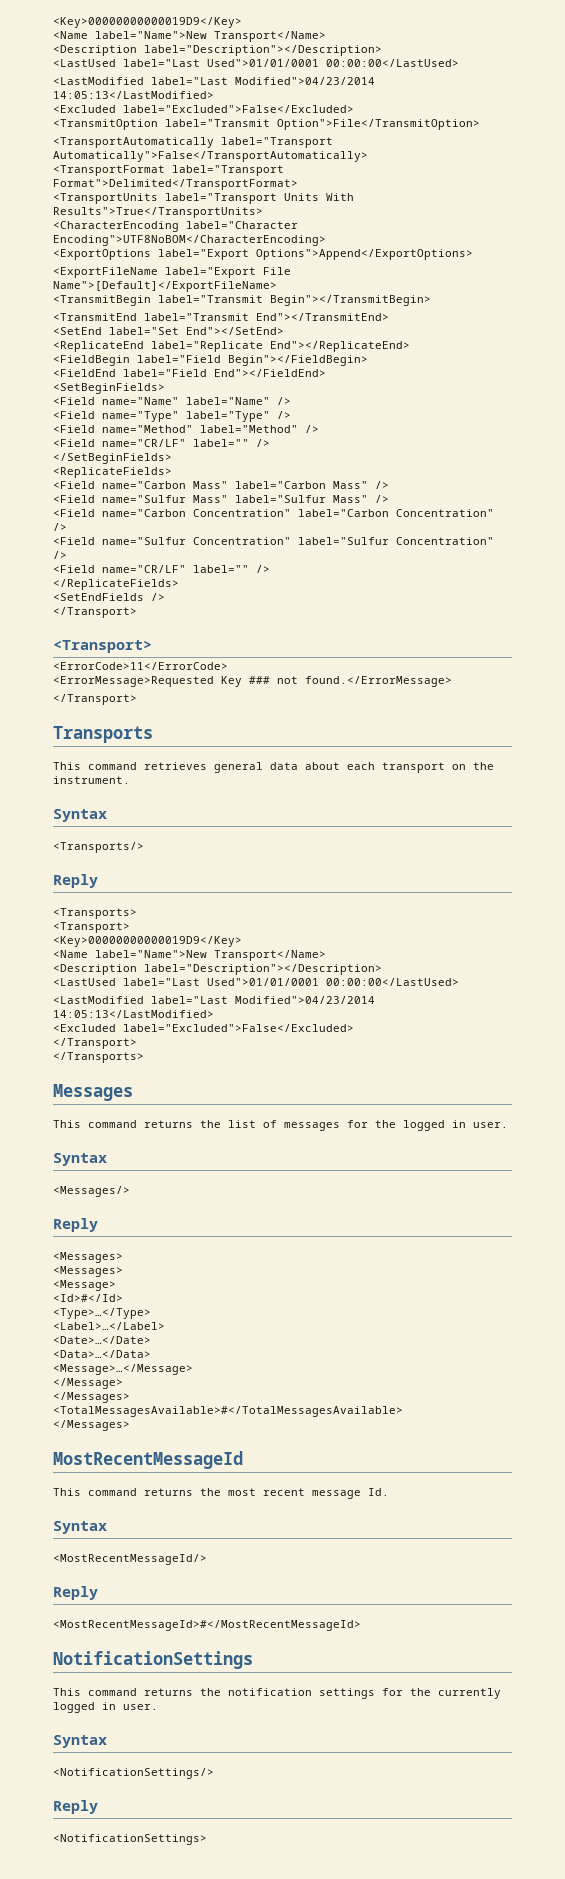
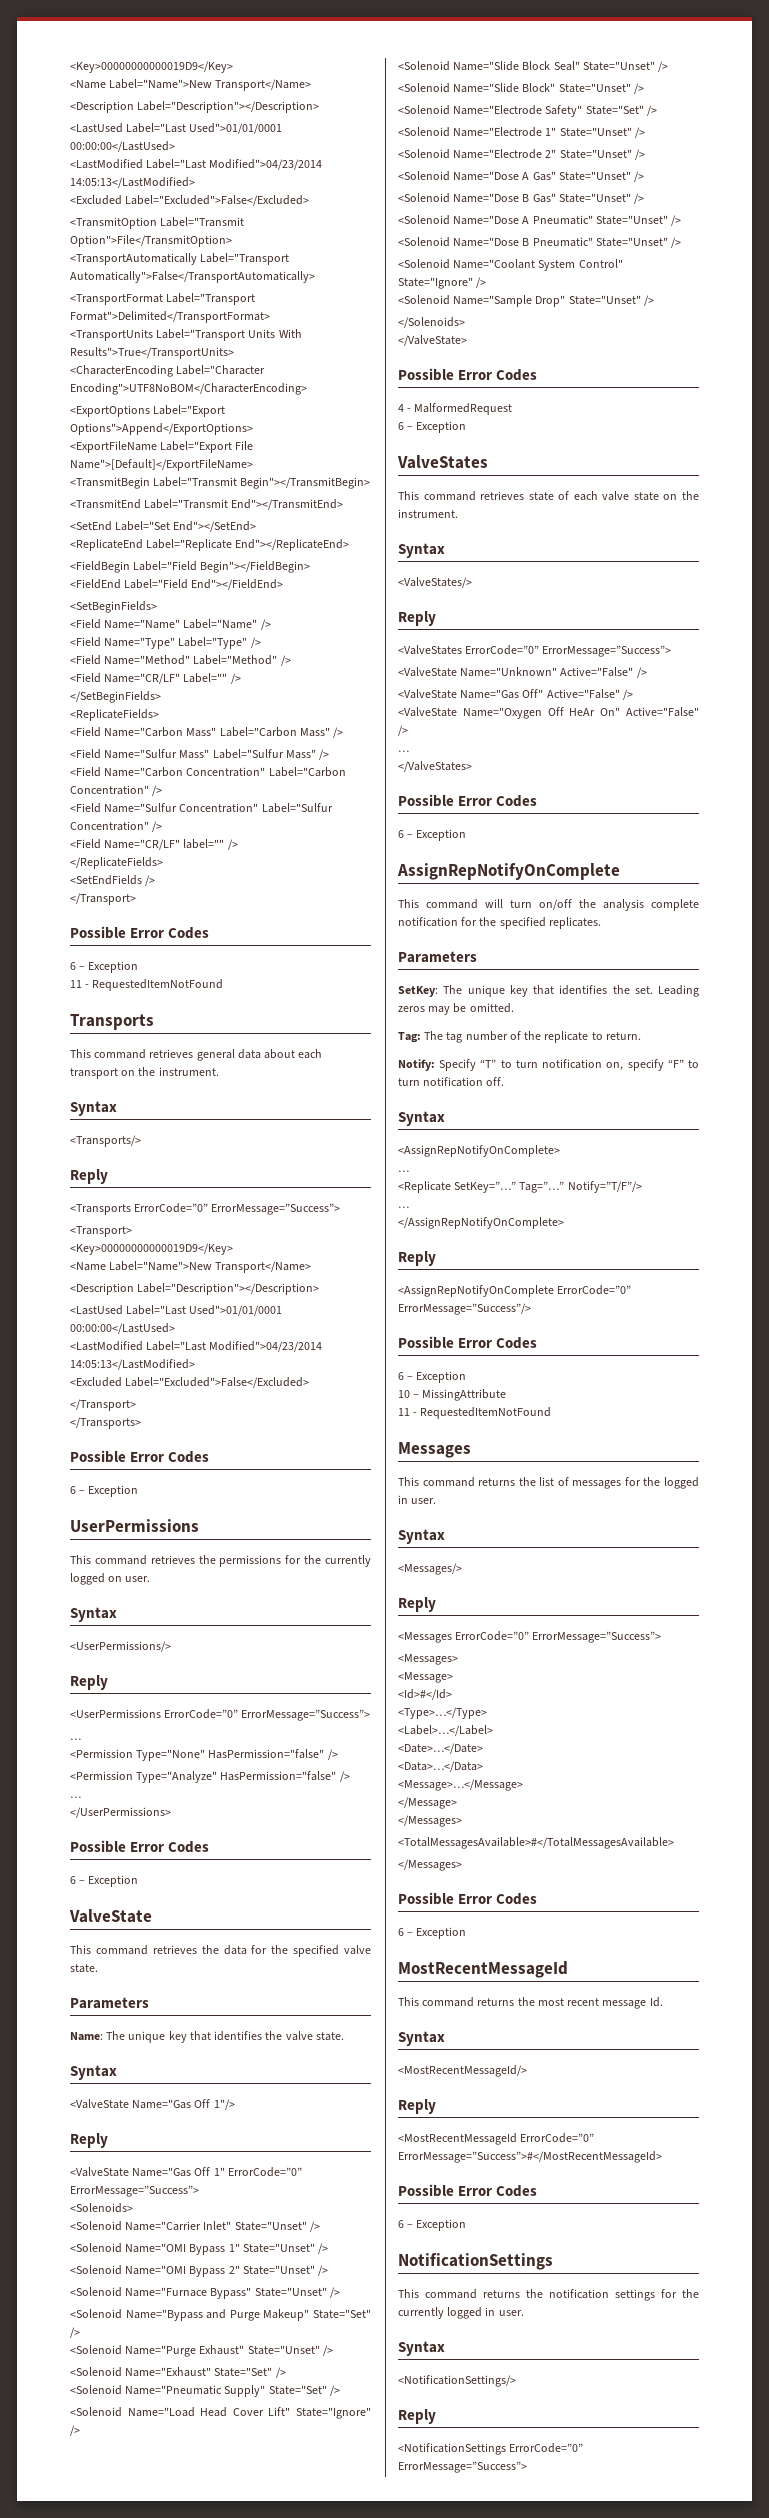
[53,17,242,28] [53,31,326,42] [53,45,382,56] [53,59,459,67] [53,77,375,85] [53,91,214,99] [53,105,354,113] <Key>00000000000019D9</Key> // <Name label="Name">New Transport</Name> // <Description label="Description"></Description> // <LastUsed label="Last Used">01/01/0001 00:00:00</LastUsed> // <LastModified label="Last Modified">04/23/2014 14:05:13</LastModified> // <Excluded label="Excluded">False</Excluded> -> [70,61,233,73] [70,79,312,91] [70,101,320,113] [70,123,283,134] [70,141,175,152] [70,159,323,170] [70,177,195,188] [70,195,310,206] <Key>00000000000019D9</Key> // <Name Label="Name">New Transport</Name> // <Description Label="Description"></Description> // <LastUsed Label="Last Used">01/01/0001 00:00:00</LastUsed> // <LastModified Label="Last Modified">04/23/2014 14:05:13</LastModified> // <Excluded Label="Excluded">False</Excluded>
[165,119,270,127] label="Transmit -> [160,217,245,227] Label="Transmit
[221,137,333,148] label="Transport -> [200,253,290,265] Label="Transport
[172,165,284,176] label="Transport -> [166,293,256,305] Label="Transport
[165,193,277,204] label="Transport -> [156,329,246,341] Label="Transport
[186,221,298,229] label="Character -> [176,365,266,375] Label="Character
[158,249,249,260] label="Export -> [153,405,226,417] Label="Export
[165,267,256,278] label="Export -> [160,441,233,453] Label="Export
[158,295,263,303] label="Transmit -> [153,477,238,487] Label="Transmit
[144,313,249,321] label="Transmit -> [144,499,229,509] Label="Transmit
[109,327,179,335] label="Set -> [115,521,171,531] Label="Set
[151,341,263,352] label="Replicate -> [146,539,233,551] Label="Replicate
[137,355,221,363] label="Field -> [133,561,198,571] Label="Field
[123,369,207,377] label="Field -> [124,579,189,589] Label="Field
[102,397,291,405] [53,411,291,422] [53,425,319,433] [53,439,249,447] name="Name" label="Name" /> // <Field name="Type" label="Type" /> // <Field name="Method" label="Method" /> // <Field name="CR/LF" label="" -> [104,619,271,630] [70,637,261,649] [70,655,291,666] [70,673,228,684] Name="Name" Label="Name" /> // <Field Name="Type" Label="Type" /> // <Field Name="Method" Label="Method" /> // <Field Name="CR/LF" Label=""
[102,481,389,489] [53,495,389,503] [53,509,494,517] [53,523,67,531] [53,537,494,545] [53,551,67,559] [53,565,186,573] name="Carbon Mass" label="Carbon Mass" /> // <Field name="Sulfur Mass" label="Sulfur Mass" /> // <Field name="Carbon Concentration" label="Carbon Concentration" /> // <Field name="Sulfur Concentration" label="Sulfur Concentration" /> // <Field name="CR/LF" -> [104,727,344,738] [70,749,330,760] [70,767,346,777] [70,785,163,796] [70,803,333,813] [70,821,163,832] [70,839,181,850] Name="Carbon Mass" Label="Carbon Mass" /> // <Field Name="Sulfur Mass" Label="Sulfur Mass" /> // <Field Name="Carbon Concentration" Label="Carbon Concentration" /> // <Field Name="Sulfur Concentration" Label="Sulfur Concentration" /> // <Field Name="CR/LF"
[53,640,152,653] [53,662,228,670] [53,676,452,687] [53,694,137,705] <Transport> // <ErrorCode>11</ErrorCode> // <ErrorMessage>Requested Key ### not found.</ErrorMessage> // </Transport> -> [70,926,210,939] [70,961,139,973] [70,979,224,991] Possible Error Codes // 6 – Exception // 11 - RequestedItemNotFound
[53,908,137,919] <Transports> -> [70,1203,341,1215] <Transports ErrorCode=”0” ErrorMessage=”Success”>
[95,950,326,961] [53,964,382,975] [53,978,459,986] [53,996,375,1004] [53,1010,214,1018] [53,1024,354,1032] label="Name">New Transport</Name> // <Description label="Description"></Description> // <LastUsed label="Last Used">01/01/0001 00:00:00</LastUsed> // <LastModified label="Last Modified">04/23/2014 14:05:13</LastModified> // <Excluded label="Excluded">False</Excluded> -> [109,1261,312,1273] [70,1283,320,1295] [70,1305,283,1316] [70,1323,175,1334] [70,1341,323,1352] [70,1359,195,1370] [70,1377,310,1388] Label="Name">New Transport</Name> // <Description Label="Description"></Description> // <LastUsed Label="Last Used">01/01/0001 00:00:00</LastUsed> // <LastModified Label="Last Modified">04/23/2014 14:05:13</LastModified> // <Excluded Label="Excluded">False</Excluded>
(144, 1057) none -> [70,1450,210,1463] [70,1485,139,1497] [70,1519,199,1532] [70,1555,371,1567] [70,1573,151,1585] [70,1607,117,1622] [70,1641,171,1652] [70,1675,108,1690] [70,1709,371,1721] [70,1738,81,1740] [70,1749,338,1761] [70,1771,350,1783] [70,1796,81,1798] [70,1807,171,1818] [70,1840,210,1853] [70,1875,139,1887] [69,1909,152,1923] [70,1945,371,1957] [70,1964,98,1973] [70,1997,149,2009] [70,2031,344,2043] [70,2065,117,2080] [70,2099,235,2110] [70,2133,108,2148] [70,2167,302,2177] [70,2185,199,2197] [70,2203,133,2213] [70,2221,320,2232] [70,2243,329,2255] [70,2265,329,2277] [70,2287,340,2299] [70,2309,371,2321] [70,2327,80,2338] [70,2345,333,2357] [70,2367,286,2378] [70,2385,340,2397] [70,2407,371,2419] [70,2425,80,2436] [398,61,669,72] [398,83,644,94] [398,105,657,117] [398,127,645,138] [398,149,645,160] [398,171,645,182] [398,193,645,204] [398,215,682,226] [398,237,682,248] [398,259,623,271] [398,277,487,289] [398,295,654,307] [398,317,465,328] [398,335,467,346] [398,368,538,381] [398,403,513,415] [398,421,467,433] [397,455,488,469] [398,491,699,501] [398,509,458,518] [398,543,445,558] [398,577,472,588] [398,611,436,626] [398,645,672,657] [398,667,647,678] [398,689,633,700] [398,707,699,719] [398,725,408,736] [398,750,409,752] [398,761,472,772] [398,794,538,807] [398,829,467,841] [397,863,620,880] [398,899,699,911] [398,917,601,929] [398,951,477,963] [398,985,699,997] [398,1003,514,1015] [398,1031,641,1043] [398,1059,699,1071] [398,1077,505,1087] [398,1111,445,1126] [398,1145,560,1157] [398,1170,409,1172] [398,1181,642,1193] [398,1206,409,1208] [398,1217,564,1229] [398,1251,436,1266] [398,1285,632,1297] [398,1303,531,1315] [398,1336,538,1349] [398,1371,467,1383] [398,1389,507,1401] [398,1407,552,1419] // Possible Error Codes // 6 – Exception // UserPermissions // This command retrieves the permissions for the currently logged on user. // Syntax // <UserPermissions/> // Reply // <UserPermissions ErrorCode=”0” ErrorMessage=”Success”> // … // <Permission Type="None" HasPermission="false" /> // <Permission Type="Analyze" HasPermission="false" /> // … // </UserPermissions> // Possible Error Codes // 6 – Exception // ValveState // This command retrieves the data for the specified valve state. // Parameters // Name: The unique key that identifies the valve state. // Syntax // <ValveState Name="Gas Off 1"/> // Reply // <ValveState Name="Gas Off 1" ErrorCode=”0” ErrorMessage=”Success”> // <Solenoids> // <Solenoid Name="Carrier Inlet" State="Unset" /> // <Solenoid Name="OMI Bypass 1" State="Unset" /> // <Solenoid Name="OMI Bypass 2" State="Unset" /> // <Solenoid Name="Furnace Bypass" State="Unset" /> // <Solenoid Name="Bypass and Purge Makeup" State="Set" /> // <Solenoid Name="Purge Exhaust" State="Unset" /> // <Solenoid Name="Exhaust" State="Set" /> // <Solenoid Name="Pneumatic Supply" State="Set" /> // <Solenoid Name="Load Head Cover Lift" State="Ignore" /> // <Solenoid Name="Slide Block Seal" State="Unset" /> // <Solenoid Name="Slide Block" State="Unset" /> // <Solenoid Name="Electrode Safety" State="Set" /> // <Solenoid Name="Electrode 1" State="Unset" /> // <Solenoid Name="Electrode 2" State="Unset" /> // <Solenoid Name="Dose A Gas" State="Unset" /> // <Solenoid Name="Dose B Gas" State="Unset" /> // <Solenoid Name="Dose A Pneumatic" State="Unset" /> // <Solenoid Name="Dose B Pneumatic" State="Unset" /> // <Solenoid Name="Coolant System Control" State="Ignore" /> // <Solenoid Name="Sample Drop" State="Unset" /> // </Solenoids> // </ValveState> // Possible Error Codes // 4 - MalformedRequest // 6 – Exception // ValveStates // This command retrieves state of each valve state on the instrument. // Syntax // <ValveStates/> // Reply // <ValveStates ErrorCode=”0” ErrorMessage=”Success”> // <ValveState Name="Unknown" Active="False" /> // <ValveState Name="Gas Off" Active="False" /> // <ValveState Name="Oxygen Off HeAr On" Active="False" /> // … // </ValveStates> // Possible Error Codes // 6 – Exception // AssignRepNotifyOnComplete // This command will turn on/off the analysis complete notification for the specified replicates. // Parameters // SetKey: The unique key that identifies the set. Leading zeros may be omitted. // Tag: The tag number of the replicate to return. // Notify: Specify “T” to turn notification on, specify “F” to turn notification off. // Syntax // <AssignRepNotifyOnComplete> // … // <Replicate SetKey=”…” Tag=”…” Notify=”T/F”/> // … // </AssignRepNotifyOnComplete> // Reply // <AssignRepNotifyOnComplete ErrorCode=”0” ErrorMessage=”Success”/> // Possible Error Codes // 6 – Exception // 10 – MissingAttribute // 11 - RequestedItemNotFound
[53,1252,123,1263] <Messages> -> [398,1631,662,1643] <Messages ErrorCode=”0” ErrorMessage=”Success”>
(130, 1425) none -> [398,1892,538,1905] [398,1927,467,1939] // Possible Error Codes // 6 – Exception
[53,1620,361,1631] <MostRecentMessageId>#</MostRecentMessageId> -> [398,2133,595,2145] [398,2151,662,2163] [398,2184,538,2197] [398,2219,467,2231] <MostRecentMessageId ErrorCode=”0” ErrorMessage=”Success”>#</MostRecentMessageId> // Possible Error Codes // 6 – Exception
[53,1834,207,1845] <NotificationSettings> -> [398,2443,584,2455] [398,2461,527,2473] <NotificationSettings ErrorCode=”0” ErrorMessage=”Success”>

